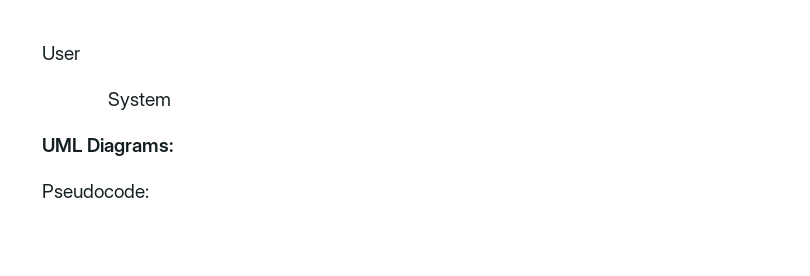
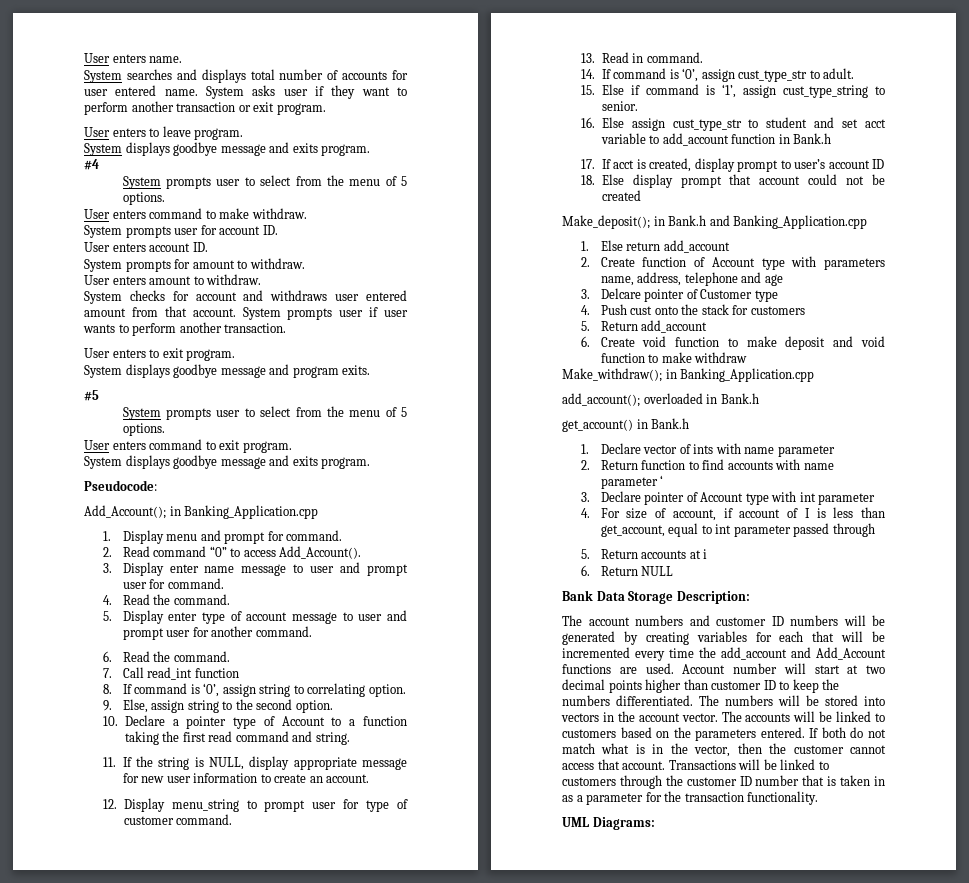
[42,46,80,60] [108,92,172,110] User // System -> [84,53,183,63] [84,69,408,83] [84,85,407,99] [84,101,326,115] [84,126,244,140] [84,142,371,156] [84,159,99,170] [122,175,407,189] [122,192,165,205] [84,208,307,219] [84,225,278,238] [84,242,208,252] [84,258,305,272] [84,274,262,285] [84,290,407,304] [84,306,408,320] [83,322,287,336] [84,348,236,361] [84,364,371,378] [84,390,99,401] [122,406,407,420] [122,423,165,436] [84,439,292,453] [84,455,371,469] [84,480,157,491] [84,505,319,519] [103,530,343,544] [103,546,362,559] [103,562,408,576] [122,578,224,589] [103,594,230,605] [103,610,408,624] [122,626,312,640] [103,651,230,662] [103,667,239,680] [103,683,406,697] [103,699,333,713] [103,715,407,729] [124,731,350,745] [103,756,407,770] [122,773,370,783] [103,798,408,812] [123,814,233,825] [581,52,703,63] [581,68,855,82] [581,84,885,98] [601,101,638,111] [581,117,886,131] [600,133,832,146] [581,158,885,172] [581,174,885,188] [601,190,641,201] [562,215,868,229] [581,240,730,253] [581,256,885,270] [600,272,783,286] [581,288,778,302] [581,304,805,315] [581,320,708,333] [581,336,885,350] [600,352,748,363] [562,368,815,382] [562,393,759,407] [562,418,690,432] [581,443,835,457] [581,459,834,470] [600,475,664,489] [581,491,876,505] [581,507,885,521] [600,523,875,537] [581,549,708,559] [581,565,674,576] [562,590,750,604] [562,615,885,626] [562,631,885,645] [562,647,886,661] [562,663,885,674] [562,679,840,693] [562,695,885,706] [561,711,885,722] [562,727,886,741] [562,743,886,757] [562,759,829,770] [562,775,885,789] [562,791,819,805] User enters name. // System searches and displays total number of accounts for user entered name. System asks user if they want to perform another transaction or exit program. // User enters to leave program. // System displays goodbye message and exits program. // #4 // System prompts user to select from the menu of 5 options. // User enters command to make withdraw. // System prompts user for account ID. // User enters account ID. // System prompts for amount to withdraw. // User enters amount to withdraw. // System checks for account and withdraws user entered amount from that account. System prompts user if user wants to perform another transaction. // User enters to exit program. // System displays goodbye message and program exits. // #5 // System prompts user to select from the menu of 5 options. // User enters command to exit program. // System displays goodbye message and exits program. // Pseudocode: // Add_Account(); in Banking_Application.cpp // 1. Display menu and prompt for command. // 2. Read command “0” to access Add_Account(). // 3. Display enter name message to user and prompt user for command. // 4. Read the command. // 5. Display enter type of account message to user and prompt user for another command. // 6. Read the command. // 7. Call read_int function // 8. If command is ‘0’, assign string to correlating option. // 9. Else, assign string to the second option. // 10. Declare a pointer type of Account to a function taking the first read command and string. // 11. If the string is NULL, display appropriate message for new user information to create an account. // 12. Display menu_string to prompt user for type of customer command. // 13. Read in command. // 14. If command is ‘0’, assign cust_type_str to adult. // 15. Else if command is ‘1’, assign cust_type_string to senior. // 16. Else assign cust_type_str to student and set acct variable to add_account function in Bank.h // 17. If acct is created, display prompt to user’s account ID // 18. Else display prompt that account could not be created // Make_deposit(); in Bank.h and Banking_Application.cpp // 1. Else return add_account // 2. Create function of Account type with parameters name, address, telephone and age // 3. Delcare pointer of Customer type // 4. Push cust onto the stack for customers // 5. Return add_account // 6. Create void function to make deposit and void function to make withdraw // Make_withdraw(); in Banking_Application.cpp // add_account(); overloaded in Bank.h // get_account() in Bank.h // 1. Declare vector of ints with name parameter // 2. Return function to find accounts with name parameter ‘ // 3. Declare pointer of Account type with int parameter // 4. For size of account, if account of I is less than get_account, equal to int parameter passed through // 5. Return accounts at i // 6. Return NULL // Bank Data Storage Description: // The account numbers and customer ID numbers will be generated by creating variables for each that will be incremented every time the add_account and Add_Account functions are used. Account number will start at two decimal points higher than customer ID to keep the numbers differentiated. The numbers will be stored into vectors in the account vector. The accounts will be linked to customers based on the parameters entered. If both do not match what is in the vector, then the customer cannot access that account. Transactions will be linked to customers through the customer ID number that is taken in as a parameter for the transaction functionality.
[42,184,149,198] // Pseudocode: -> (655, 823) none

